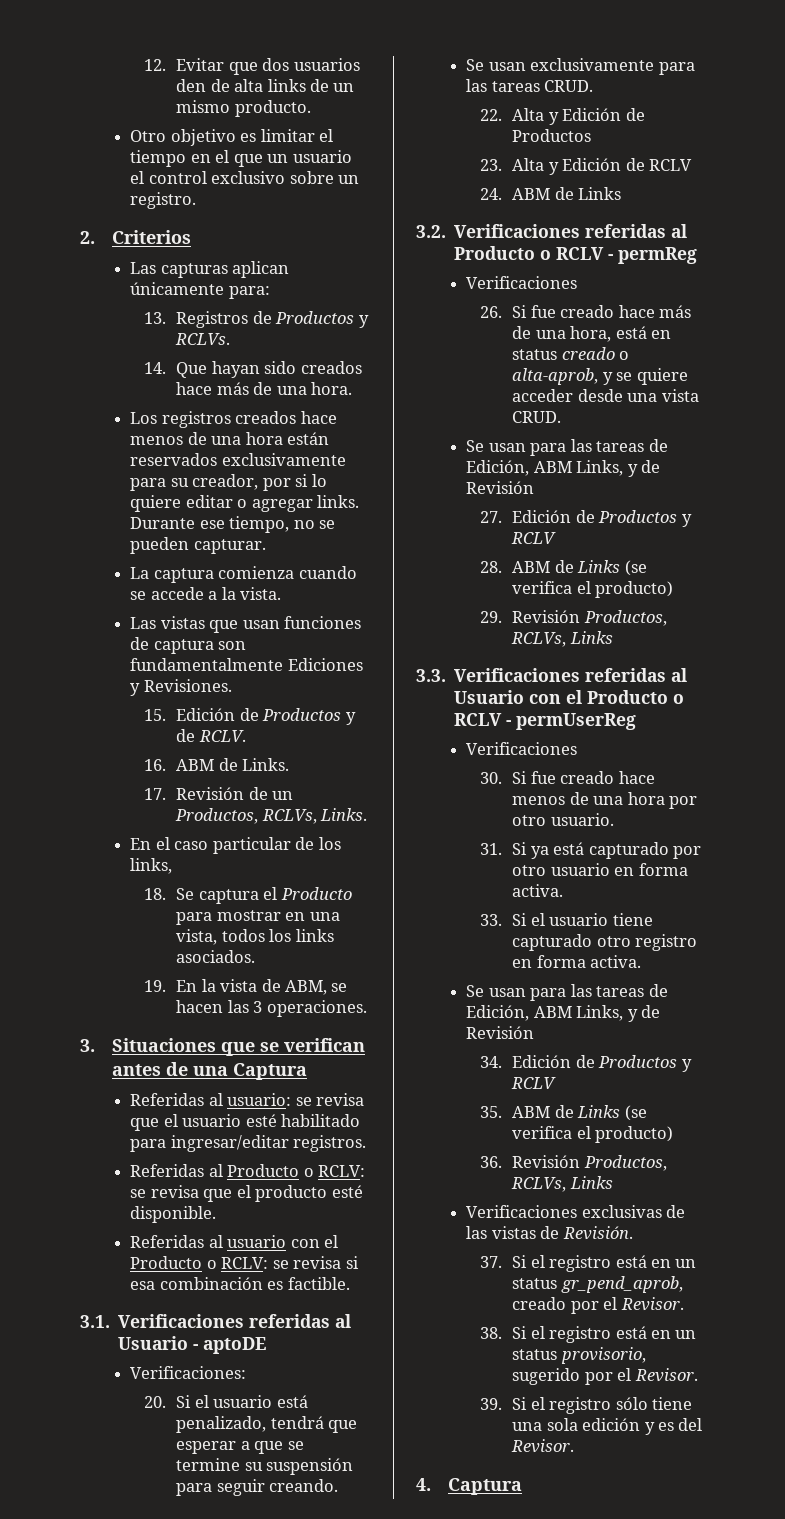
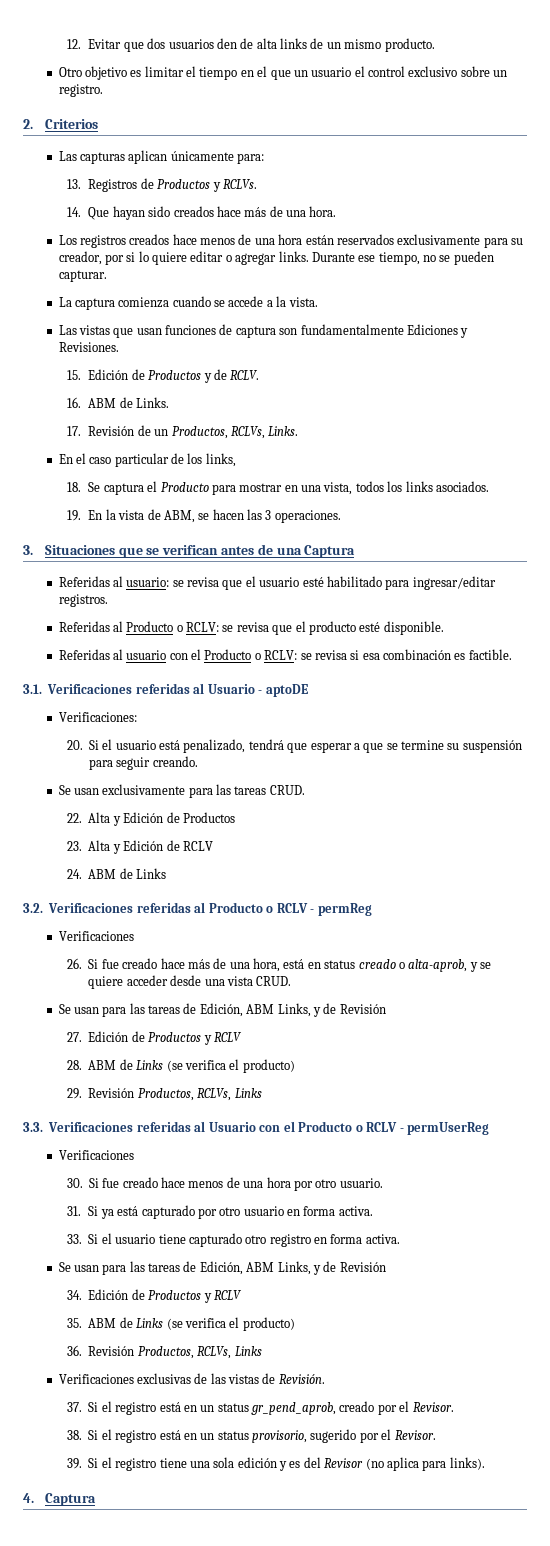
[615,1397,648,1410] sólo -> (157, 1464) none
[511,1439,575,1453] Revisor. -> [324,1457,485,1471] Revisor (no aplica para links).

